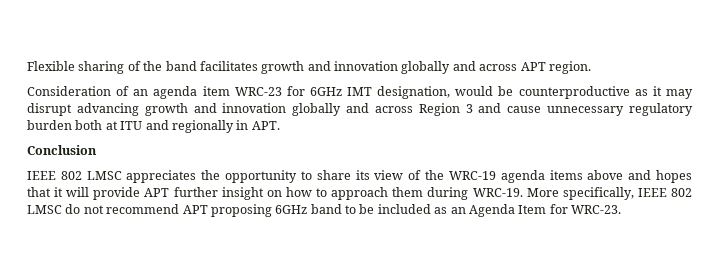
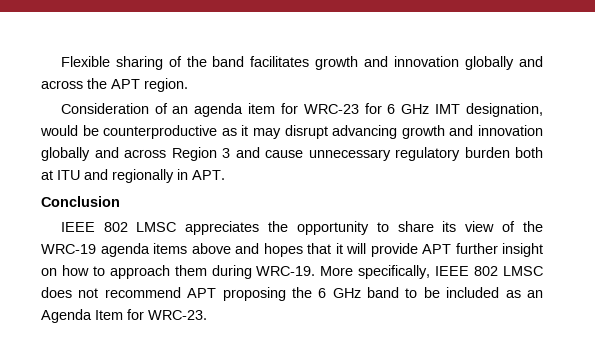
(518, 67) none -> [87,78,107,89] the
(230, 91) none -> [280,103,298,114] for
[309,87,342,96] 6GHz -> [387,104,430,114] 6 GHz
[65,204,81,214] do -> [41,287,72,298] does
[275,205,308,214] 6GHz -> [291,287,361,298] the 6 GHz

